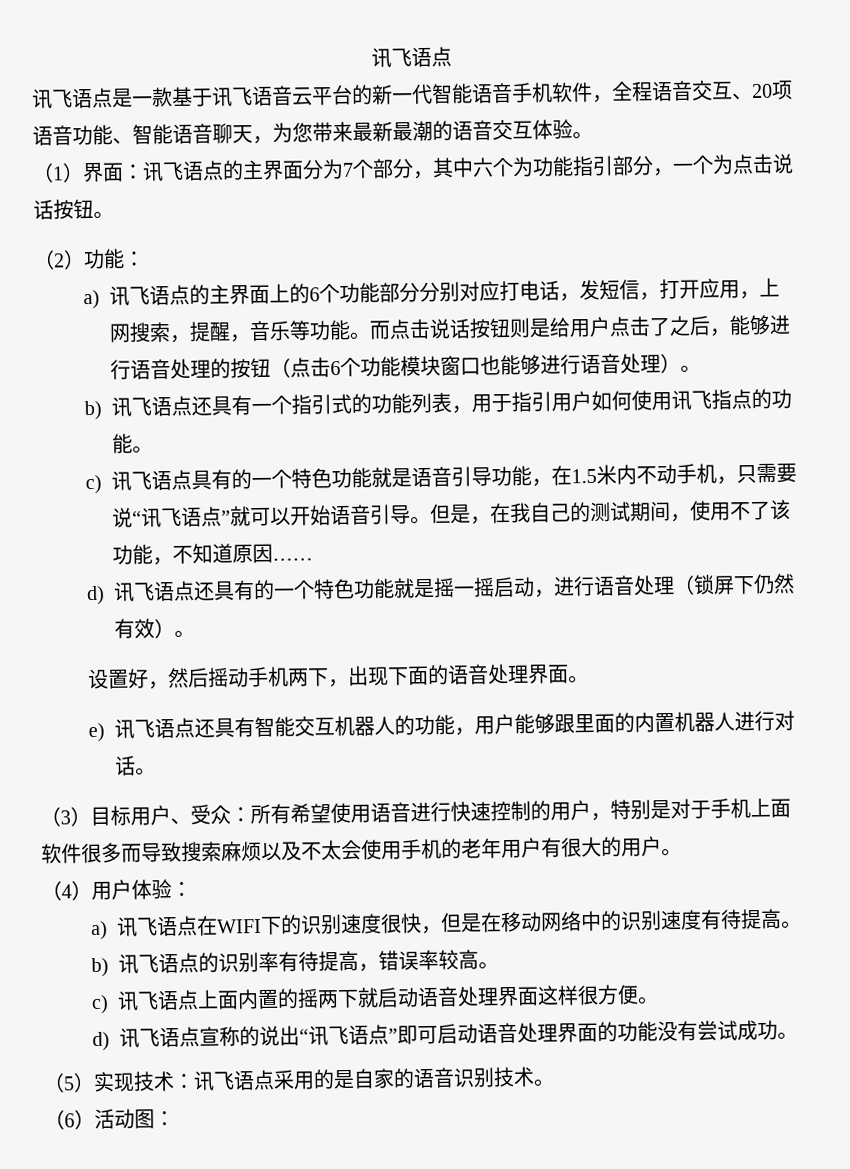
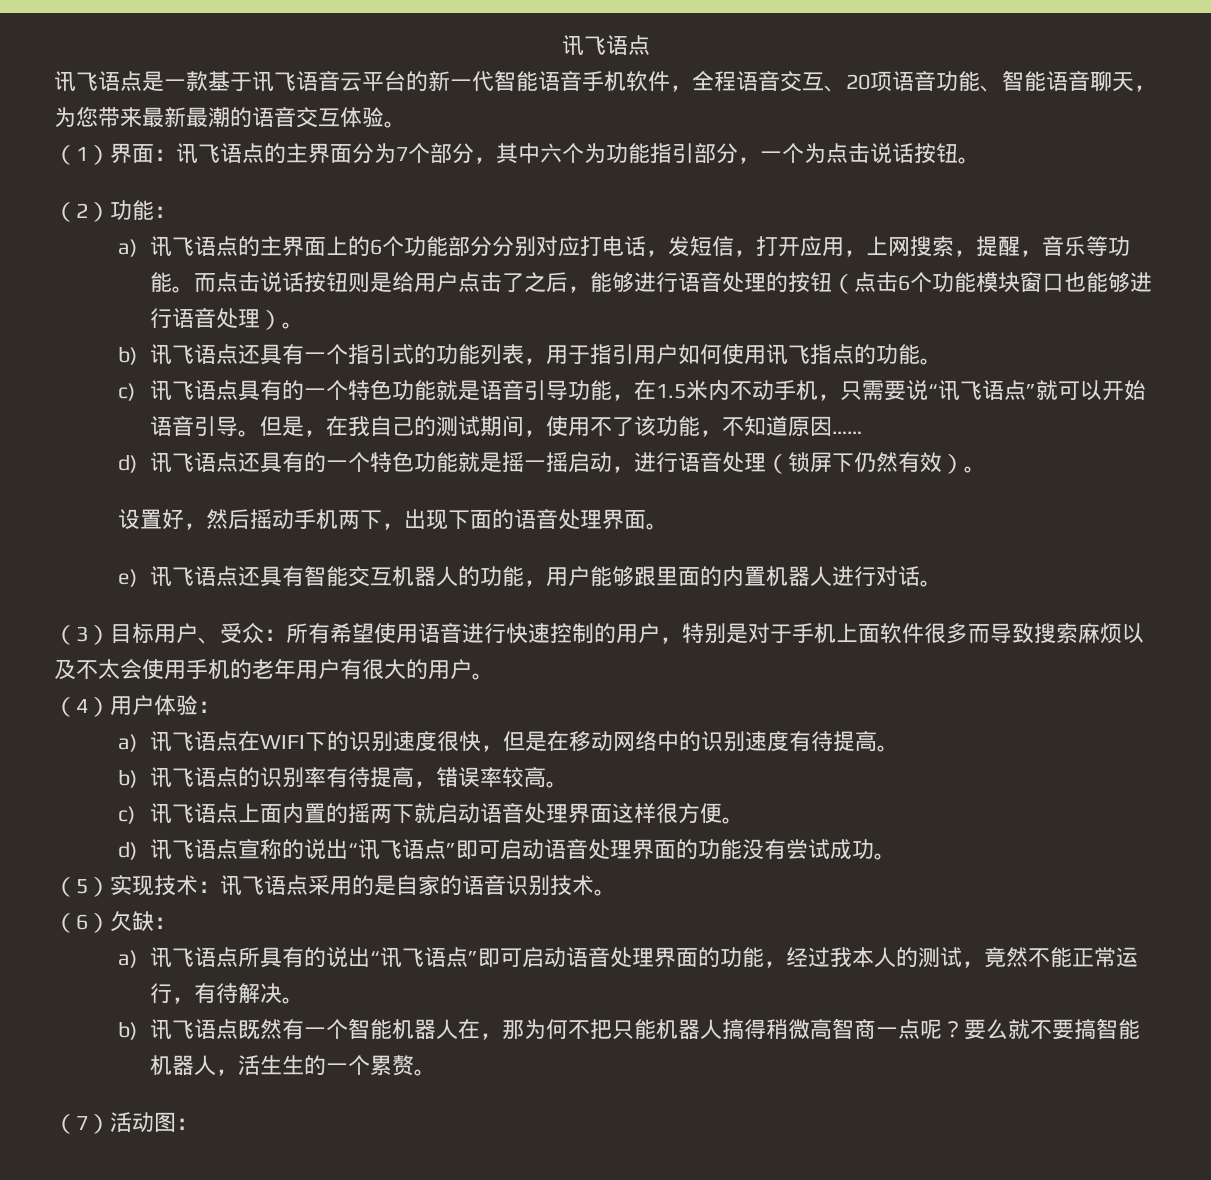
(95, 1119) none -> [110,911,176,932] [118,947,1139,968] [150,983,305,1004] [118,1018,1141,1040] [150,1055,437,1076] [54,1114,110,1134] 欠缺： // a)讯飞语点所具有的说出“讯飞语点”即可启动语音处理界面的功能，经过我本人的测试，竟然不能正常运行，有待解决。 // b)讯飞语点既然有一个智能机器人在，那为何不把只能机器人搞得稍微高智商一点呢？要么就不要搞智能机器人，活生生的一个累赘。 // （7）

